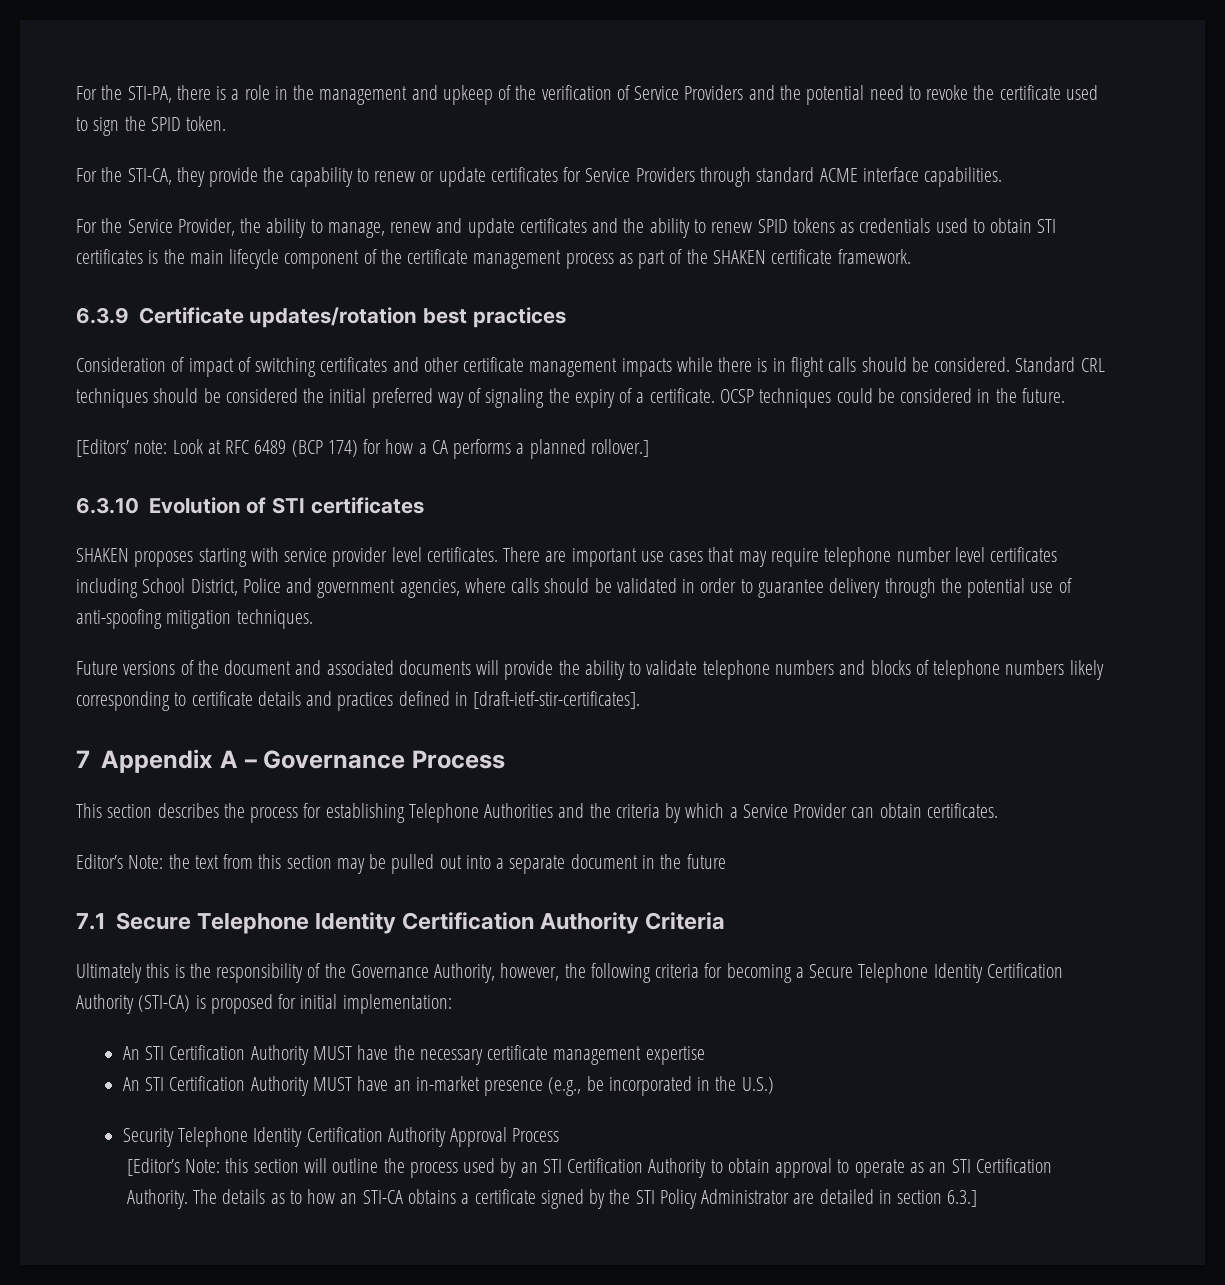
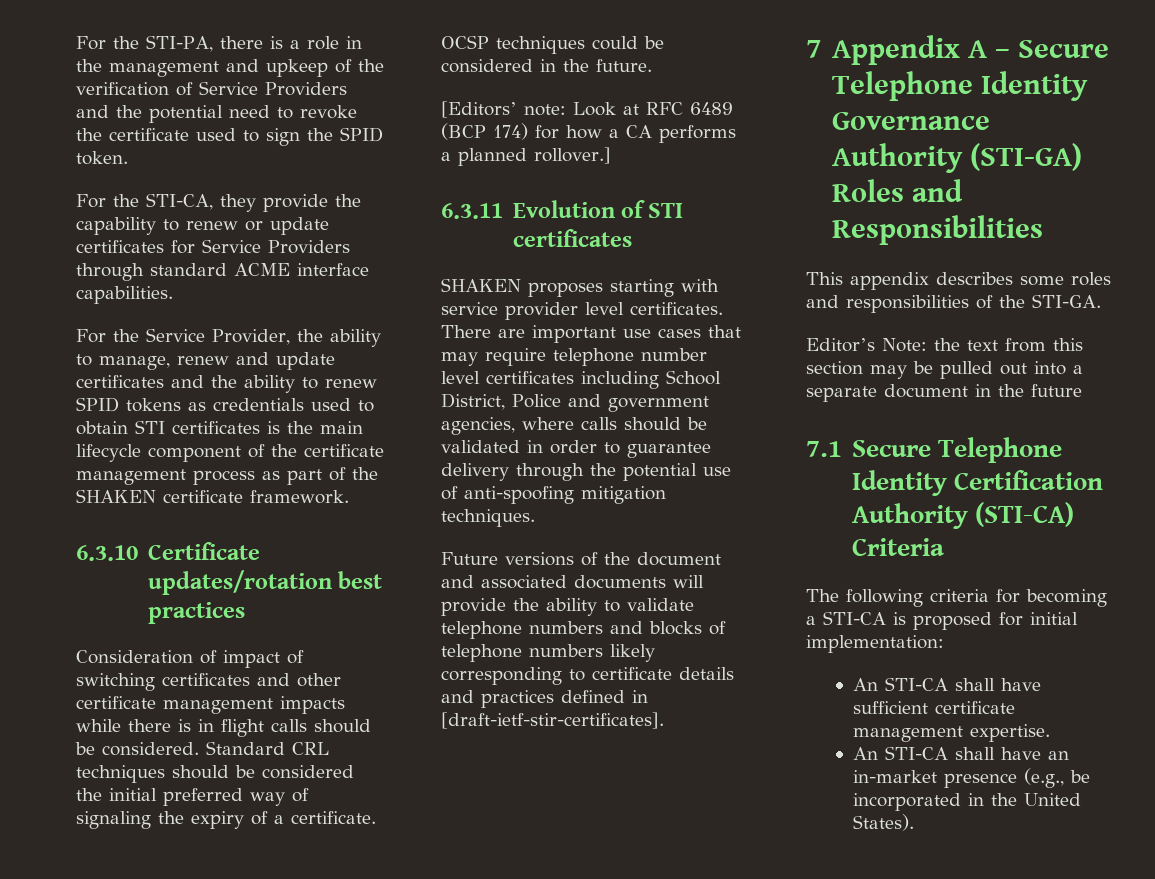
[76,307,129,324] 6.3.9 -> [76,545,138,561] 6.3.10
[76,497,139,514] 6.3.10 -> [441,203,503,219] 6.3.11
[263,750,505,769] [76,803,999,823] Governance Process // This section describes the process for establishing Telephone Authorities and the criteria by which a Service Provider can obtain certificates. -> [1017,40,1109,58] [831,71,1088,101] [831,112,990,130] [831,143,1082,173] [831,179,963,202] [831,215,1043,245] [806,272,1111,290] [806,294,1101,313] Secure Telephone Identity Governance Authority (STI-GA) Roles and Responsibilities // This appendix describes some roles and responsibilities of the STI-GA.
(640, 923) none -> [974,502,1074,527] (STI-CA)
[76,963,586,983] Ultimately this is the responsibility of the Governance Authority, however, the -> [806,589,839,602] The
[809,963,1064,983] [76,994,191,1014] Secure Telephone Identity Certification Authority (STI-CA) -> [823,611,886,625] STI-CA
[145,1045,705,1065] [122,1076,352,1096] STI Certification Authority MUST have the necessary certificate management expertise // An STI Certification Authority MUST -> [884,677,1041,691] [852,701,1015,714] [852,724,1050,742] [852,746,995,760] STI-CA shall have sufficient certificate management expertise. // An STI-CA shall
[741,1077,774,1094] [122,1127,560,1147] [126,1158,1052,1178] [126,1189,978,1209] U.S.) // Security Telephone Identity Certification Authority Approval Process // [Editor’s Note: this section will outline the process used by an STI Certification Authority to obtain approval to operate as an STI Certification Authority. The details as to how an STI-CA obtains a certificate signed by the STI Policy Administrator are detailed in section 6.3.] -> [1023,793,1081,806] [852,814,914,831] United States).

